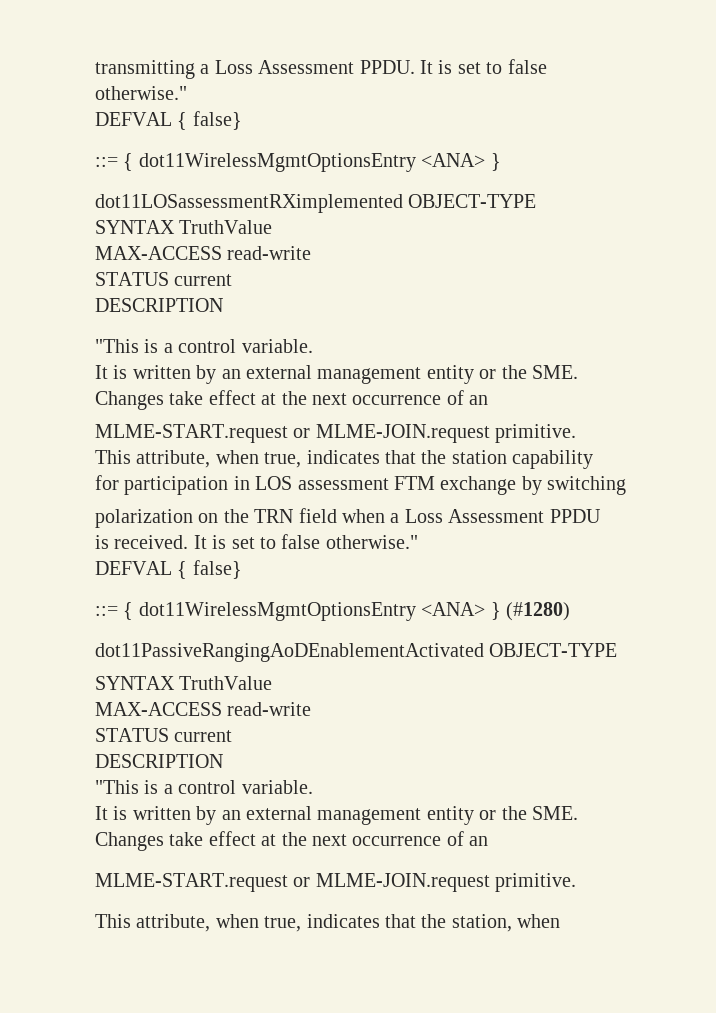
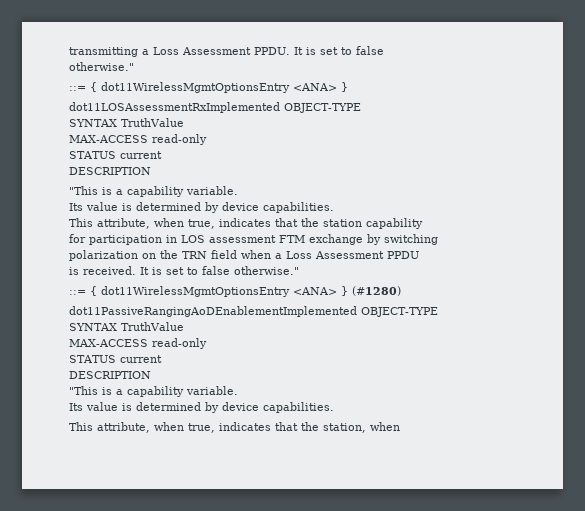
[95,111,242,130] // DEFVAL { false} -> (134, 66) none
[95,194,537,213] [95,220,273,234] [95,246,312,260] [95,272,233,286] [95,298,223,312] [95,339,313,353] [95,365,578,384] [95,390,489,410] [95,424,577,443] dot11LOSassessmentRXimplemented OBJECT-TYPE // SYNTAX TruthValue // MAX-ACCESS read-write // STATUS current // DESCRIPTION // "This is a control variable. // It is written by an external management entity or the SME. // Changes take effect at the next occurrence of an // MLME-START.request or MLME-JOIN.request primitive. -> [69,102,361,113] [69,118,184,127] [69,134,207,145] [69,151,162,159] [69,167,151,175] [69,186,238,197] [69,202,334,213] dot11LOSAssessmentRxImplemented OBJECT-TYPE // SYNTAX TruthValue // MAX-ACCESS read-only // STATUS current // DESCRIPTION // "This is a capability variable. // Its value is determined by device capabilities.
[95,560,242,579] // DEFVAL { false} -> (299, 270) none
[95,643,618,662] [95,676,273,690] [95,702,312,716] [95,728,233,742] [95,754,223,768] [95,780,313,794] [95,806,578,825] [95,831,489,851] [95,873,577,892] dot11PassiveRangingAoDEnablementActivated OBJECT-TYPE // SYNTAX TruthValue // MAX-ACCESS read-write // STATUS current // DESCRIPTION // "This is a control variable. // It is written by an external management entity or the SME. // Changes take effect at the next occurrence of an // MLME-START.request or MLME-JOIN.request primitive. -> [69,306,438,317] [69,322,184,331] [69,338,207,349] [69,355,162,363] [69,371,151,379] [69,386,238,397] [69,402,334,413] dot11PassiveRangingAoDEnablementImplemented OBJECT-TYPE // SYNTAX TruthValue // MAX-ACCESS read-only // STATUS current // DESCRIPTION // "This is a capability variable. // Its value is determined by device capabilities.

